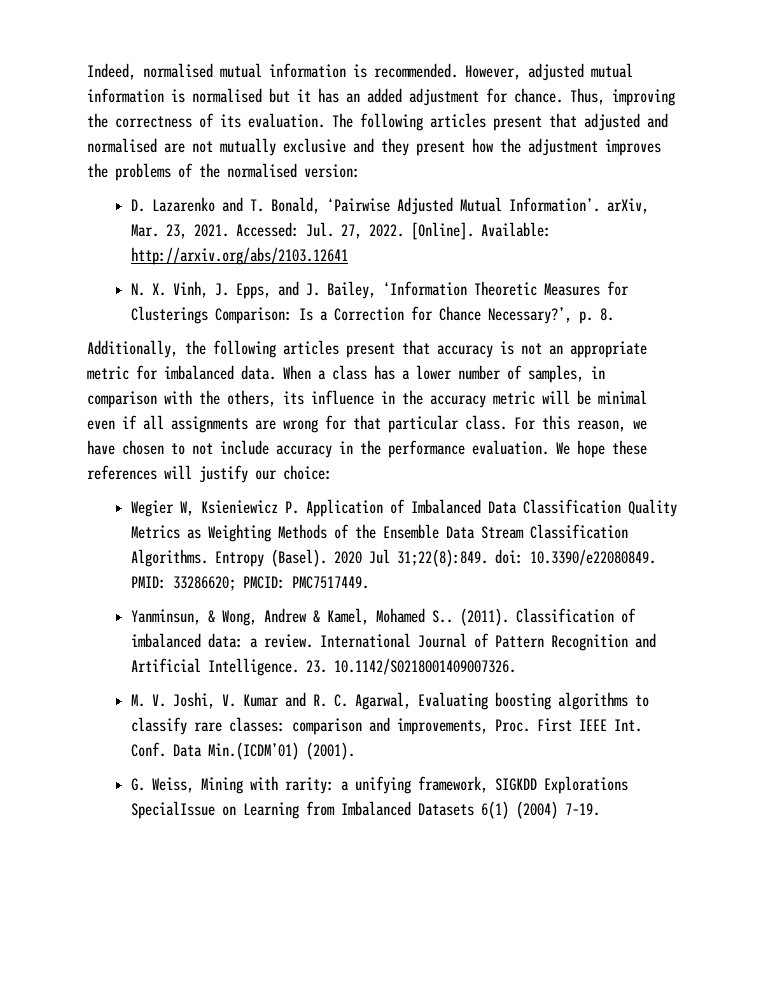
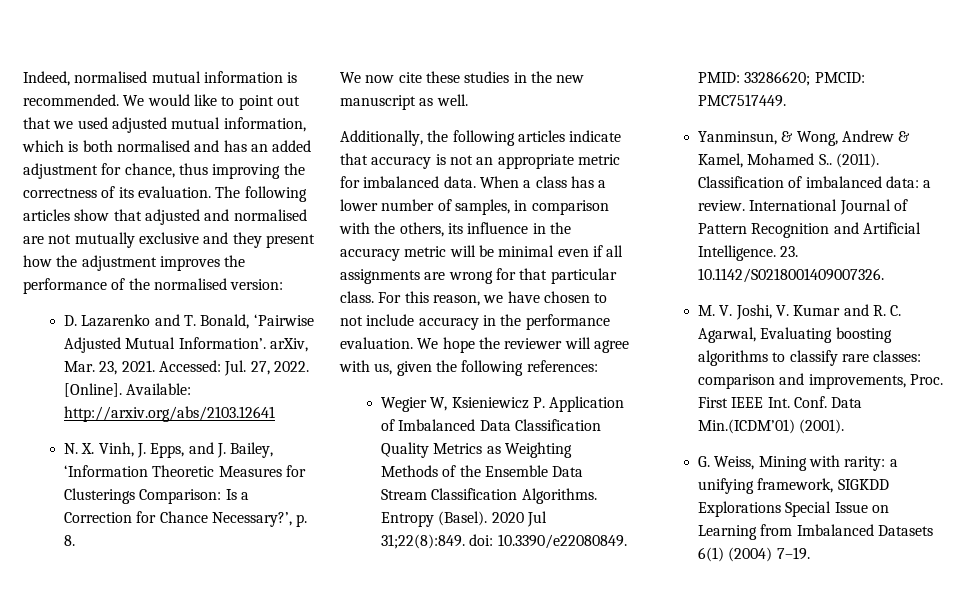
[465,63,633,81] [87,88,311,103] However, adjusted mutual information is normalised but it -> [123,94,300,110] [23,117,306,133] [22,140,220,152] We would like to point out that we used adjusted mutual information, which is both normalised and
[514,88,605,105] chance. Thus, -> [124,163,208,178] chance, thus
[493,116,542,131] present -> [74,209,110,221] show
[115,163,171,181] problems -> [23,278,107,294] performance
(615, 314) none -> [340,71,585,83] [340,94,468,110] // We now cite these studies in the new manuscript as well.
[346,343,395,358] present -> [569,130,622,142] indicate
[612,440,647,455] [87,465,332,483] these references will justify our choice: -> [478,337,629,353] [339,360,598,376] the reviewer will agree with us, given the following references:
[131,801,216,819] SpecialIssue -> [785,501,868,517] Special Issue

